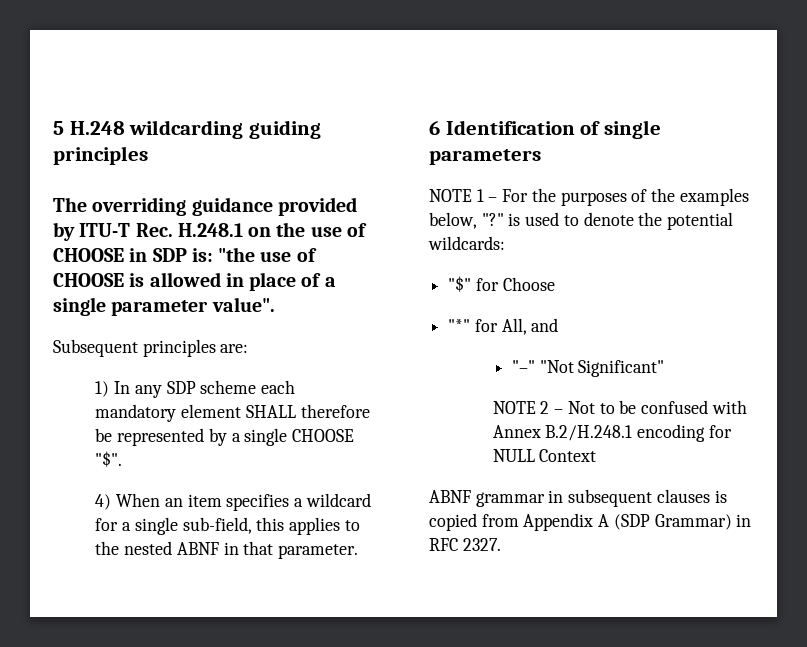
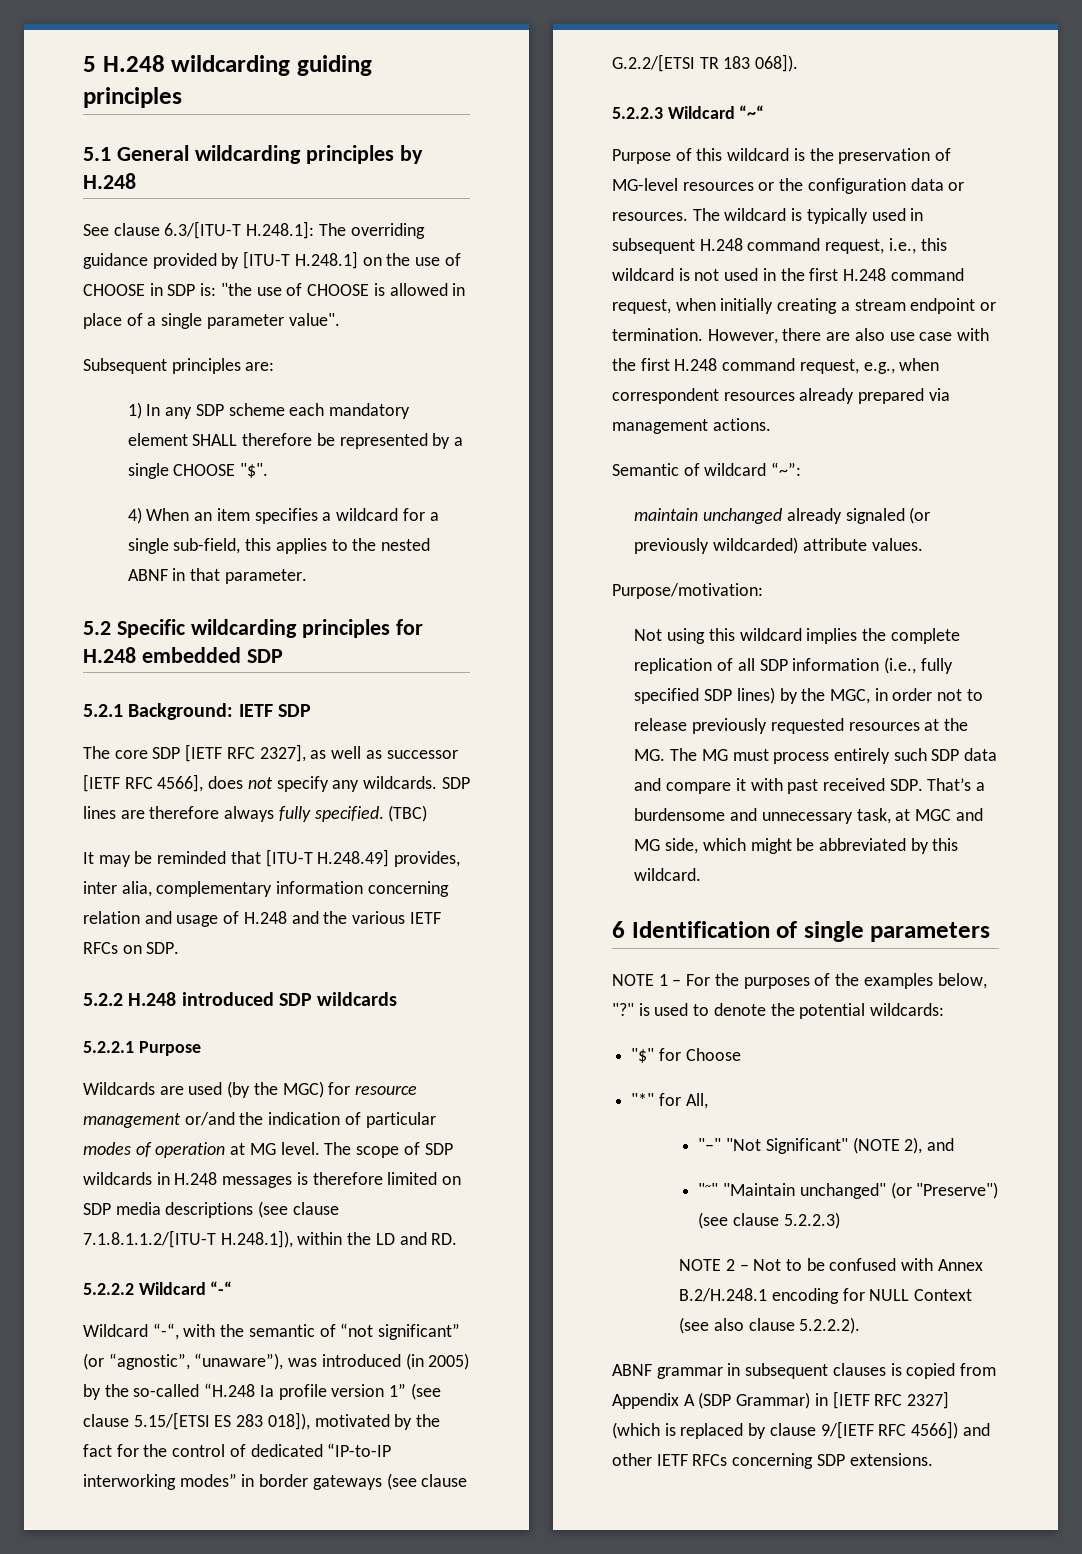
(148, 155) none -> [83,145,423,164] [83,173,136,189] [83,221,315,239] 5.1 General wildcarding principles by H.248 // See clause 6.3/[ITU-T H.248.1]:
[79,223,243,237] ITU-T Rec. H.248.1 -> [243,251,358,269] [ITU-T H.248.1]
(359, 551) none -> [83,619,423,638] [83,647,283,663] [83,703,311,720] [83,744,458,762] [83,774,470,792] [83,805,428,822] [83,849,461,867] [83,881,449,897] [83,911,441,927] [83,942,180,954] [83,992,398,1006] [83,1041,201,1056] [83,1081,418,1098] [83,1112,436,1128] [83,1142,453,1158] [83,1172,462,1188] [83,1201,339,1218] [83,1230,458,1248] [83,1281,233,1295] [83,1323,461,1340] [83,1353,470,1370] [83,1383,441,1400] [83,1412,441,1430] [83,1443,392,1457] [83,1473,468,1490] [612,54,799,72] [612,105,765,119] [612,148,952,164] [612,178,965,194] [612,208,924,224] [612,238,947,254] [612,268,964,281] [612,298,997,314] [612,328,990,344] [612,358,940,374] [612,388,950,404] [612,418,771,434] [612,462,802,476] [634,507,931,524] [634,537,923,554] [612,583,763,599] [634,628,960,644] [634,657,953,674] [634,687,983,704] [634,718,968,734] [634,748,998,764] [634,778,986,794] [634,808,983,824] [634,838,959,854] [634,868,702,881] // 5.2 Specific wildcarding principles for H.248 embedded SDP // 5.2.1 Background: IETF SDP // The core SDP [IETF RFC 2327], as well as successor [IETF RFC 4566], does not specify any wildcards. SDP lines are therefore always fully specified. (TBC) // It may be reminded that [ITU-T H.248.49] provides, inter alia, complementary information concerning relation and usage of H.248 and the various IETF RFCs on SDP. // 5.2.2 H.248 introduced SDP wildcards // 5.2.2.1 Purpose // Wildcards are used (by the MGC) for resource management or/and the indication of particular modes of operation at MG level. The scope of SDP wildcards in H.248 messages is therefore limited on SDP media descriptions (see clause 7.1.8.1.1.2/[ITU-T H.248.1]), within the LD and RD. // 5.2.2.2 Wildcard “-“ // Wildcard “-“, with the semantic of “not significant” (or “agnostic”, “unaware”), was introduced (in 2005) by the so-called “H.248 Ia profile version 1” (see clause 5.15/[ETSI ES 283 018]), motivated by the fact for the control of dedicated “IP-to-IP interworking modes” in border gateways (see clause G.2.2/[ETSI TR 183 068]). // 5.2.2.3 Wildcard “~“ // Purpose of this wildcard is the preservation of MG-level resources or the configuration data or resources. The wildcard is typically used in subsequent H.248 command request, i.e., this wildcard is not used in the first H.248 command request, when initially creating a stream endpoint or termination. However, there are also use case with the first H.248 command request, e.g., when correspondent resources already prepared via management actions. // Semantic of wildcard “~”: // maintain unchanged already signaled (or previously wildcarded) attribute values. // Purpose/motivation: // Not using this wildcard implies the complete replication of all SDP information (i.e., fully specified SDP lines) by the MGC, in order not to release previously requested resources at the MG. The MG must process entirely such SDP data and compare it with past received SDP. That’s a burdensome and unnecessary task, at MGC and MG side, which might be abbreviated by this wildcard.
[531,318,559,332] and -> (708, 1101) none
(665, 368) none -> [852,1137,954,1154] [698,1182,999,1199] [698,1212,840,1229] (NOTE 2), and // "~" "Maintain unchanged" (or "Preserve") (see clause 5.2.2.3)
(597, 455) none -> [679,1317,861,1334] (see also clause 5.2.2.2).
[429,538,501,551] RFC 2327. -> [832,1391,950,1409] [612,1421,990,1439] [612,1453,933,1469] [IETF RFC 2327] (which is replaced by clause 9/[IETF RFC 4566]) and other IETF RFCs concerning SDP extensions.

